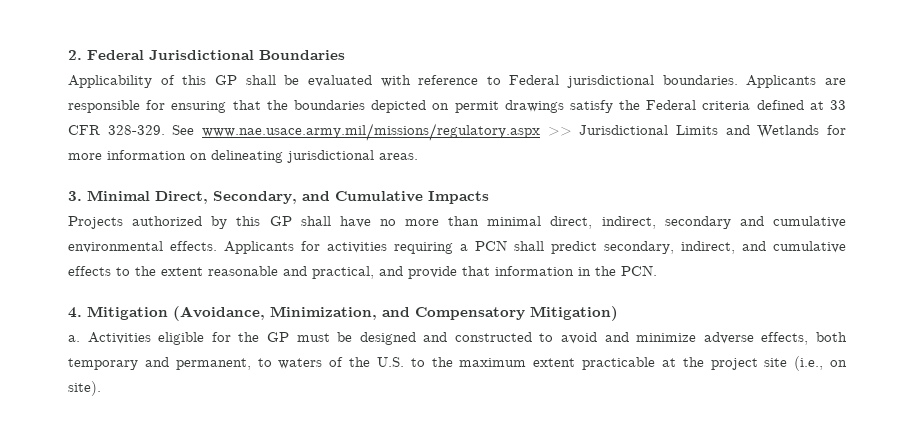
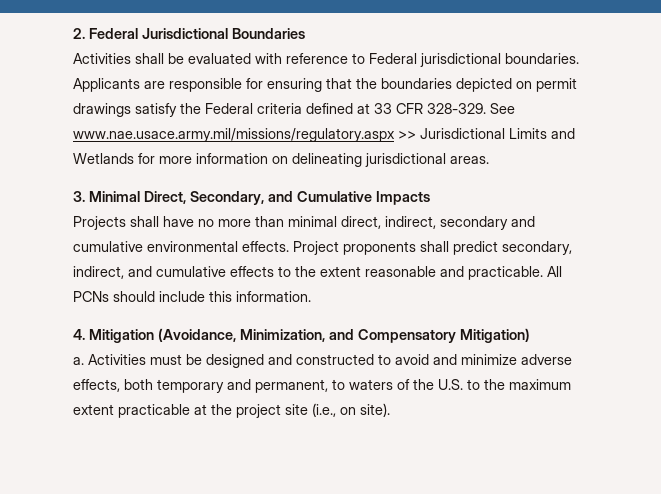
[68,75,237,88] Applicability of this GP -> [73,53,131,64] Activities
[132,216,292,229] authorized by this GP -> (126, 223) none
[224,240,507,254] Applicants for activities requiring a PCN -> [293,241,416,255] Project proponents
[312,265,657,279] practical, and provide that information in the PCN. -> [468,266,562,280] [73,291,311,302] practicable. All PCNs should include this information.
[158,332,289,345] eligible for the GP -> (146, 359) none

